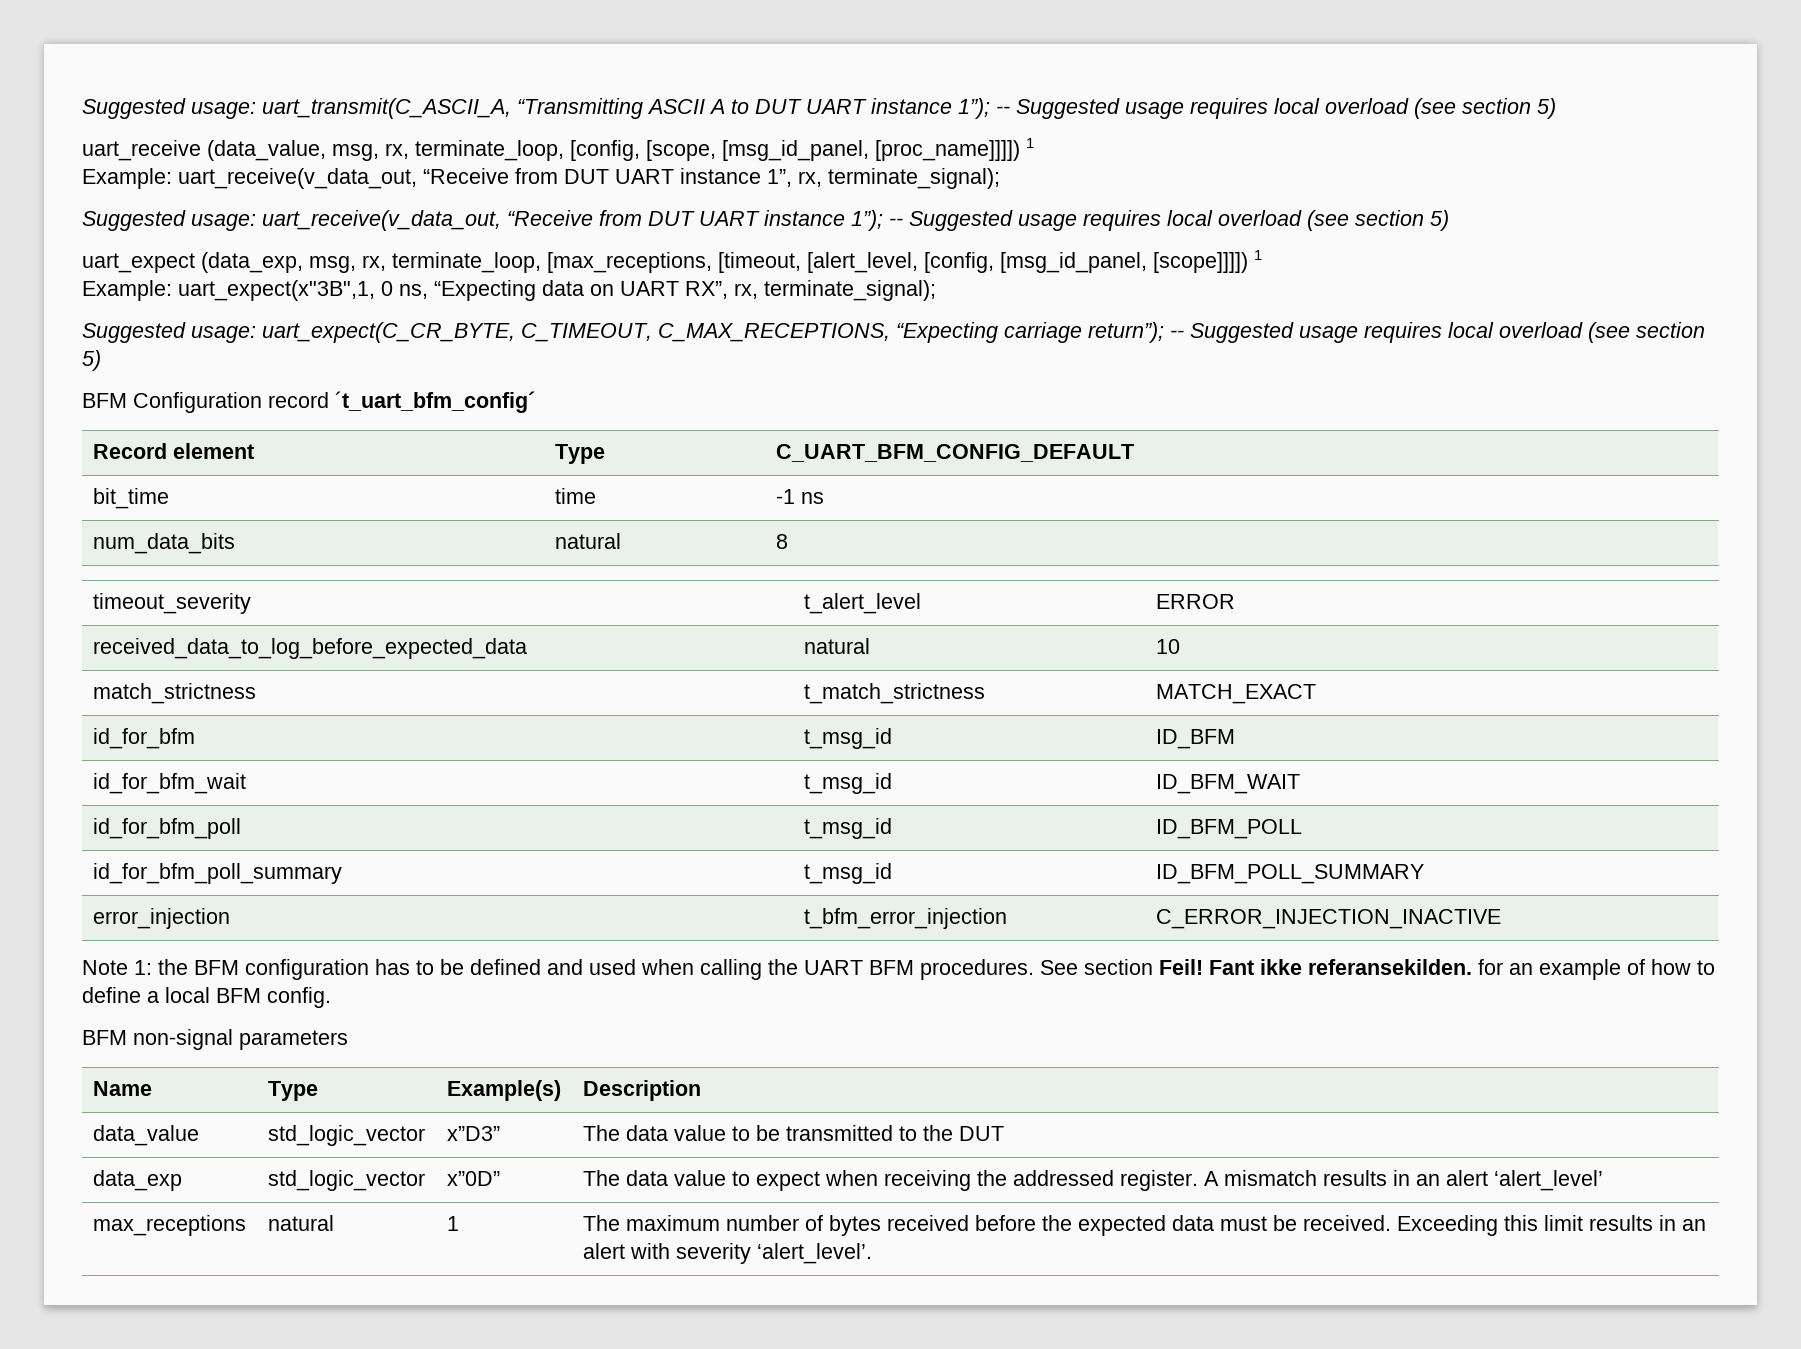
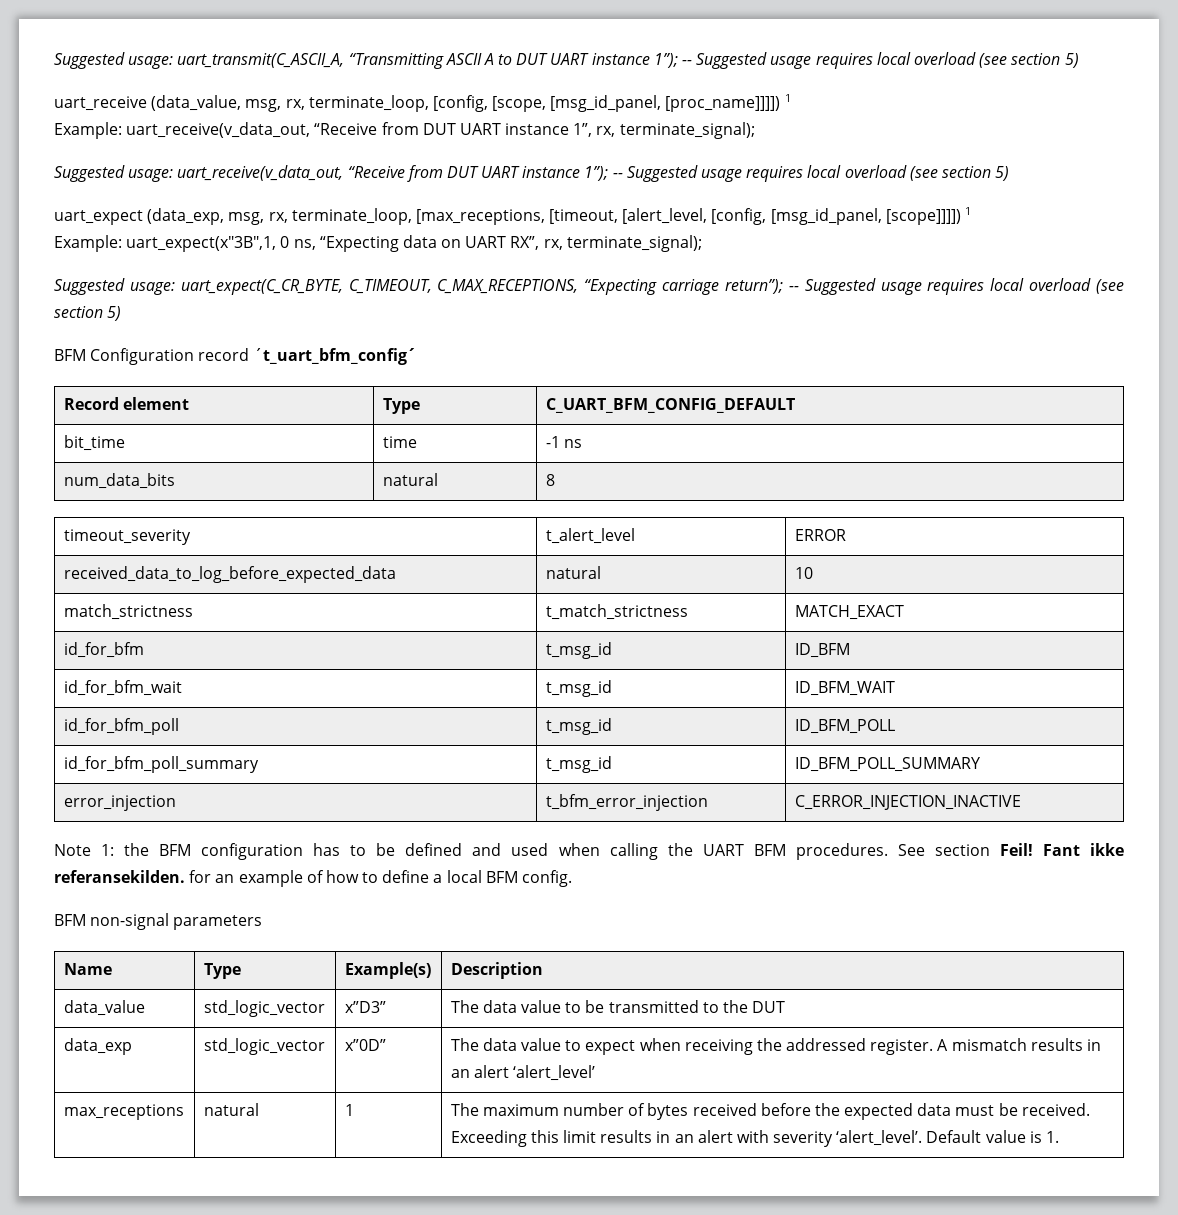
(872, 1253) none -> [926,1130,1060,1143] Default value is 1.

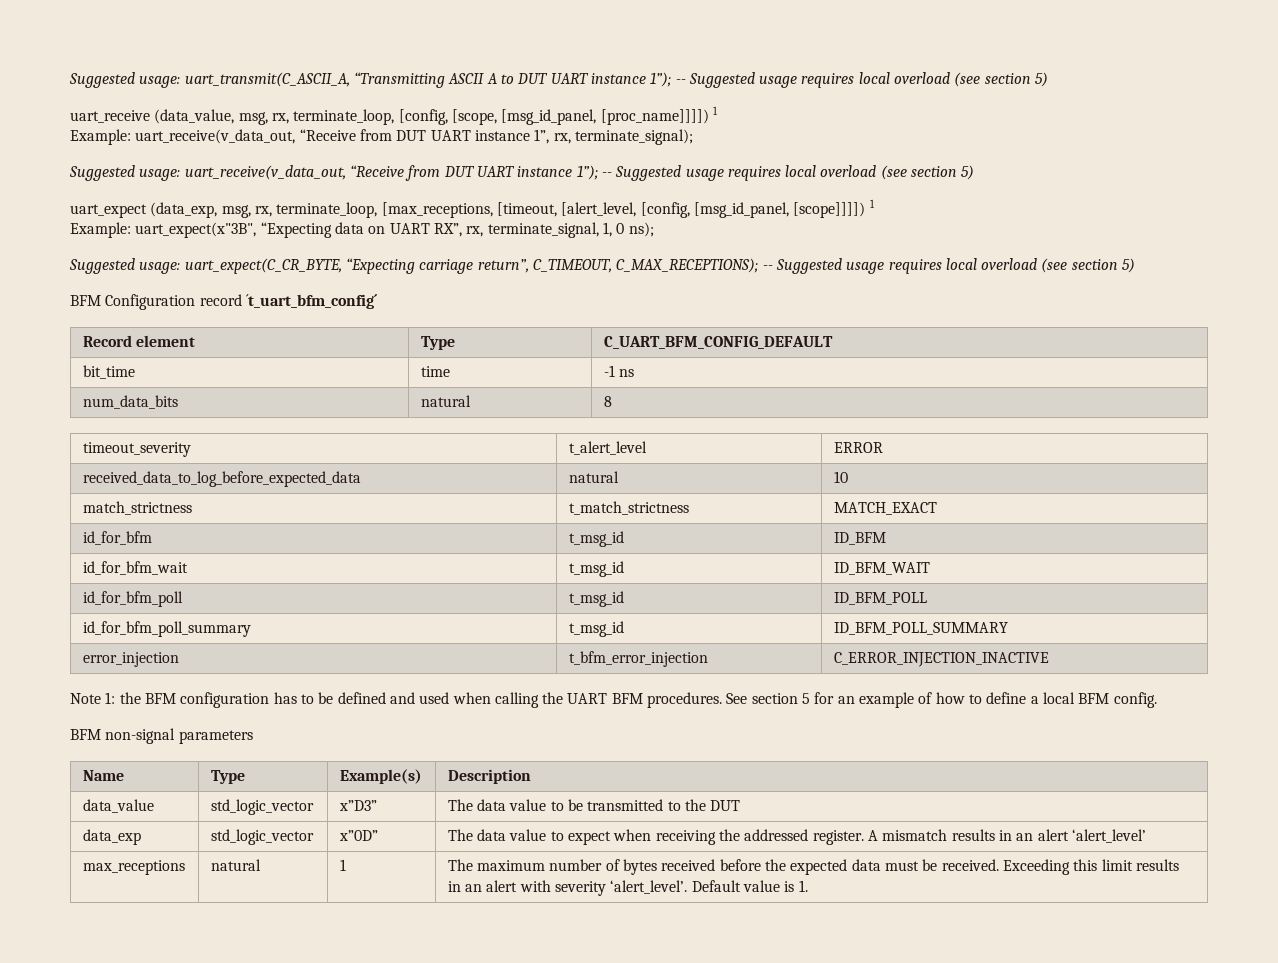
[126,236,316,252] uart_expect(x"3B",1, 0 ns, -> [135,222,257,238] uart_expect(x"3B",
[566,235,702,252] terminate_signal); -> [487,222,654,238] terminate_signal, 1, 0 ns);
[348,279,783,295] C_TIMEOUT, C_MAX_RECEPTIONS, “Expecting carriage return”); -> [345,258,759,274] “Expecting carriage return”, C_TIMEOUT, C_MAX_RECEPTIONS);
[999,843,1124,856] [54,870,185,883] Feil! Fant ikke referansekilden. -> [802,693,811,704] 5

